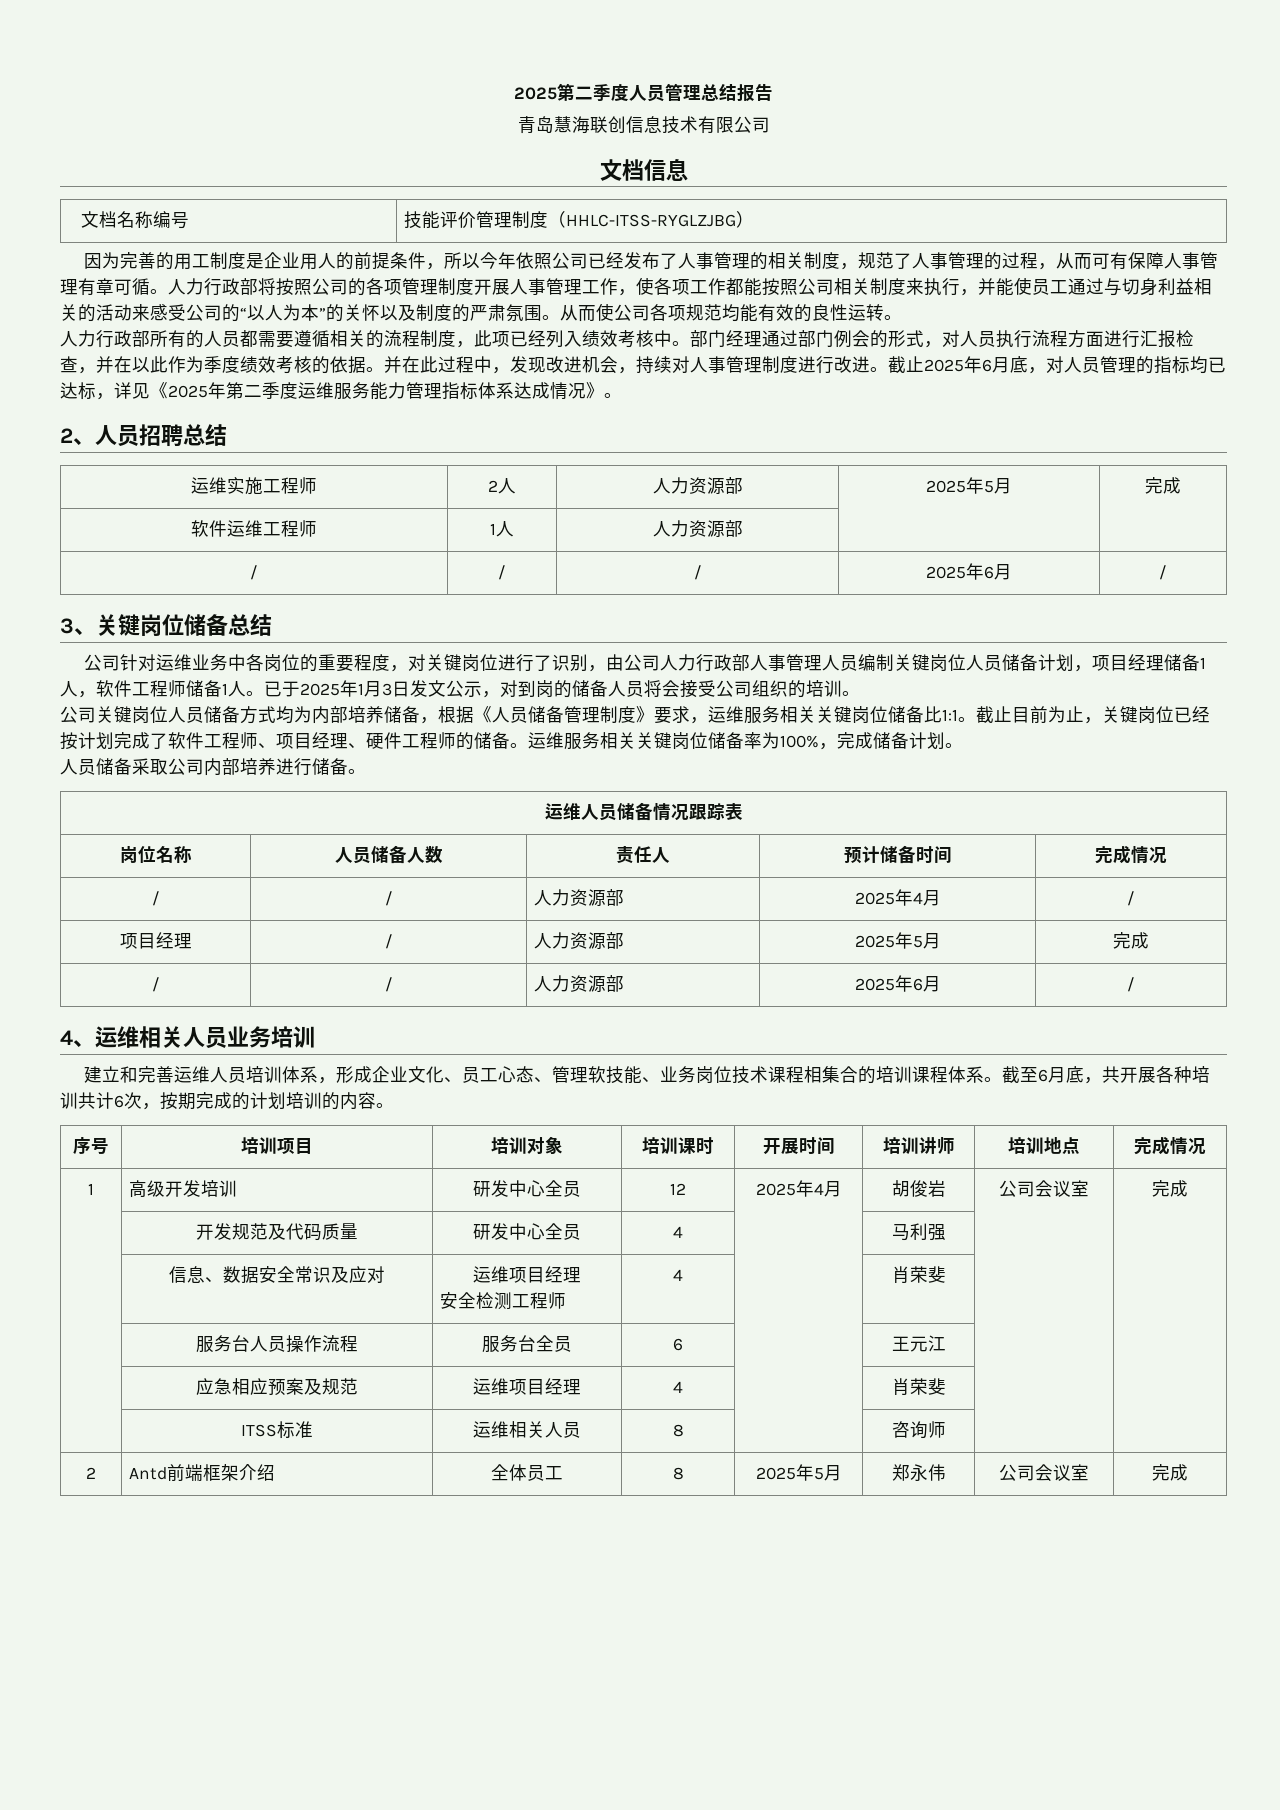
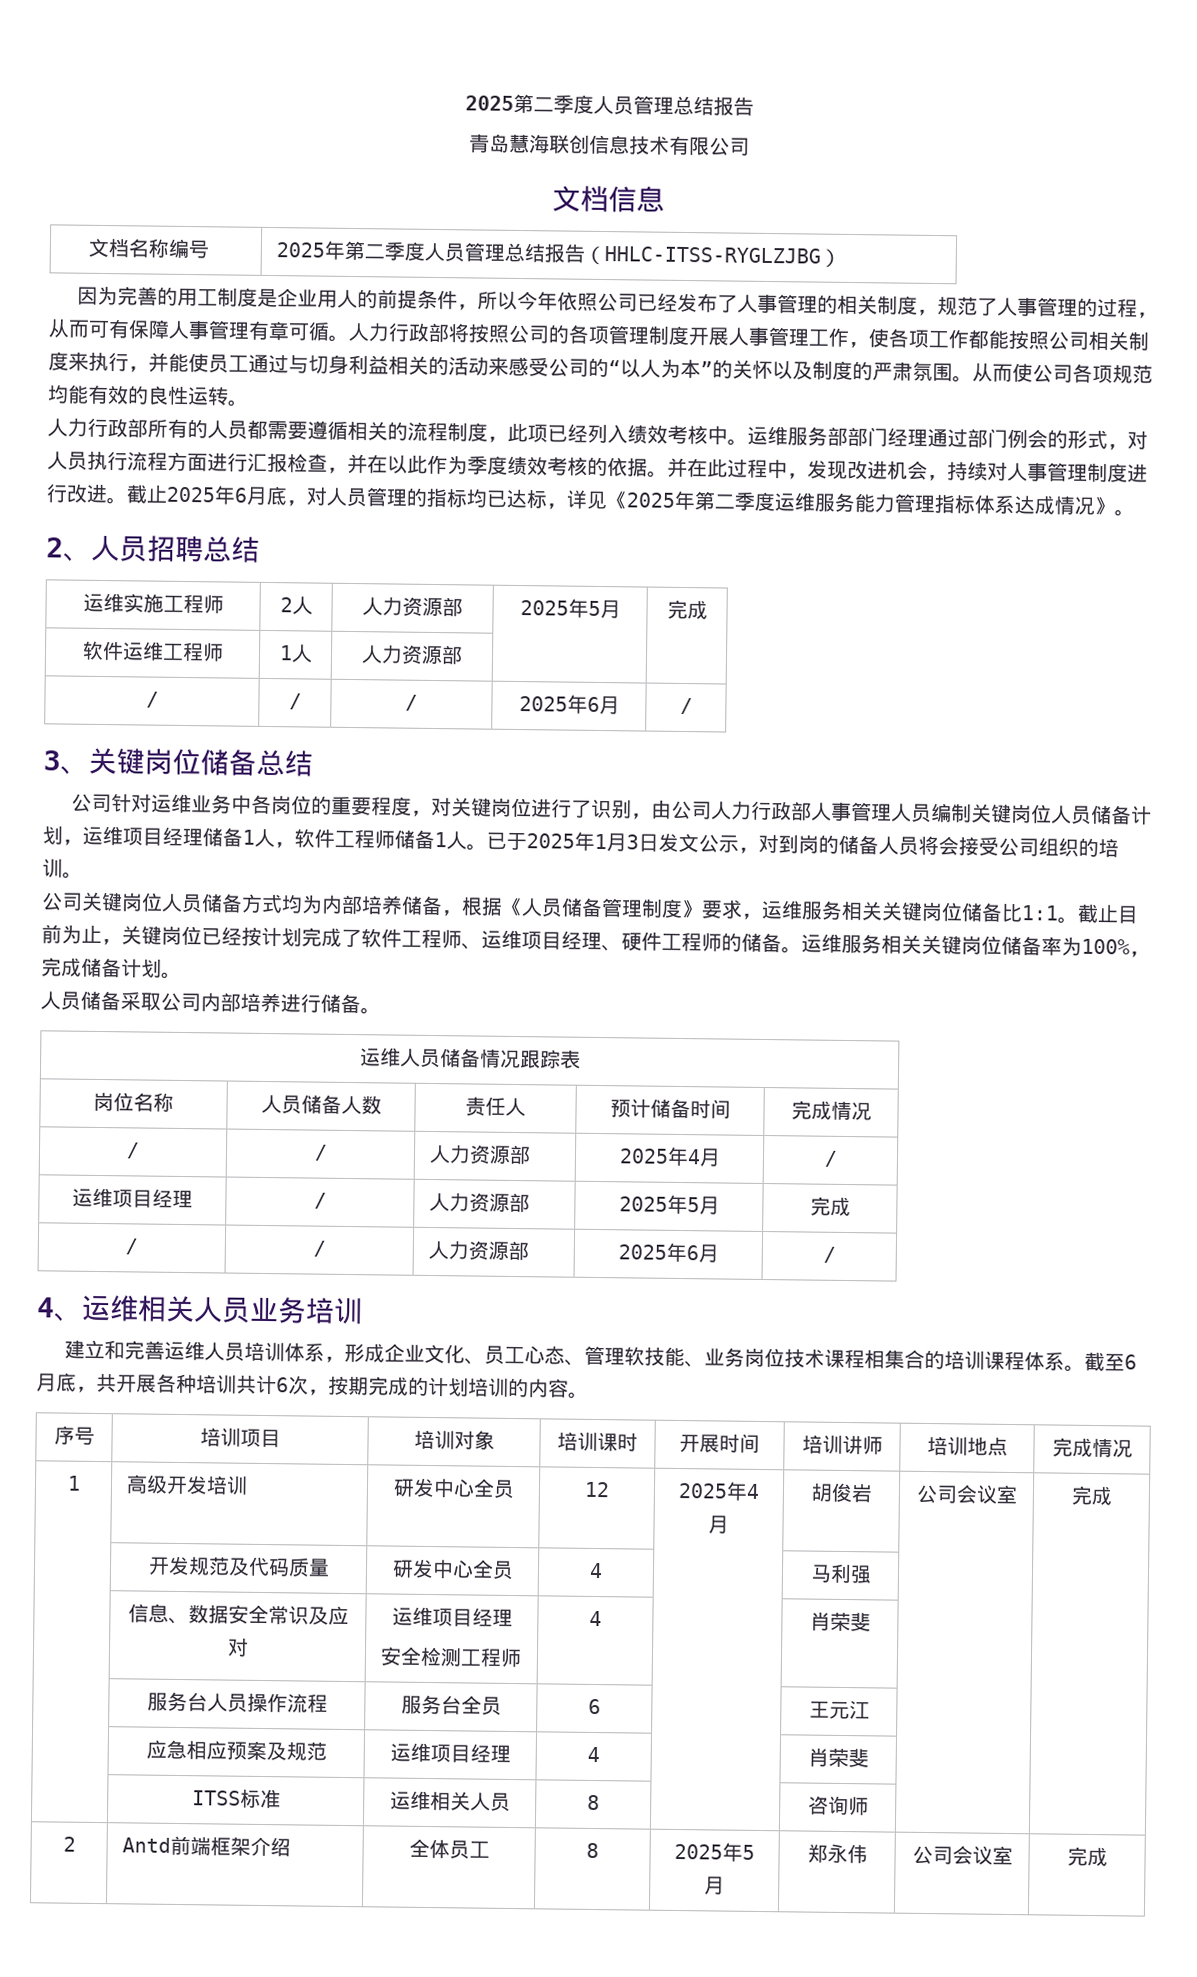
[403,211,548,229] 技能评价管理制度 -> [275,240,585,263] 2025年第二季度人员管理总结报告
(690, 343) none -> [747,425,848,446] 运维服务部
(1092, 668) none -> [82,826,123,846] 运维
(276, 745) none -> [481,929,522,950] 运维
(1135, 898) none -> [72,1187,113,1208] 运维

